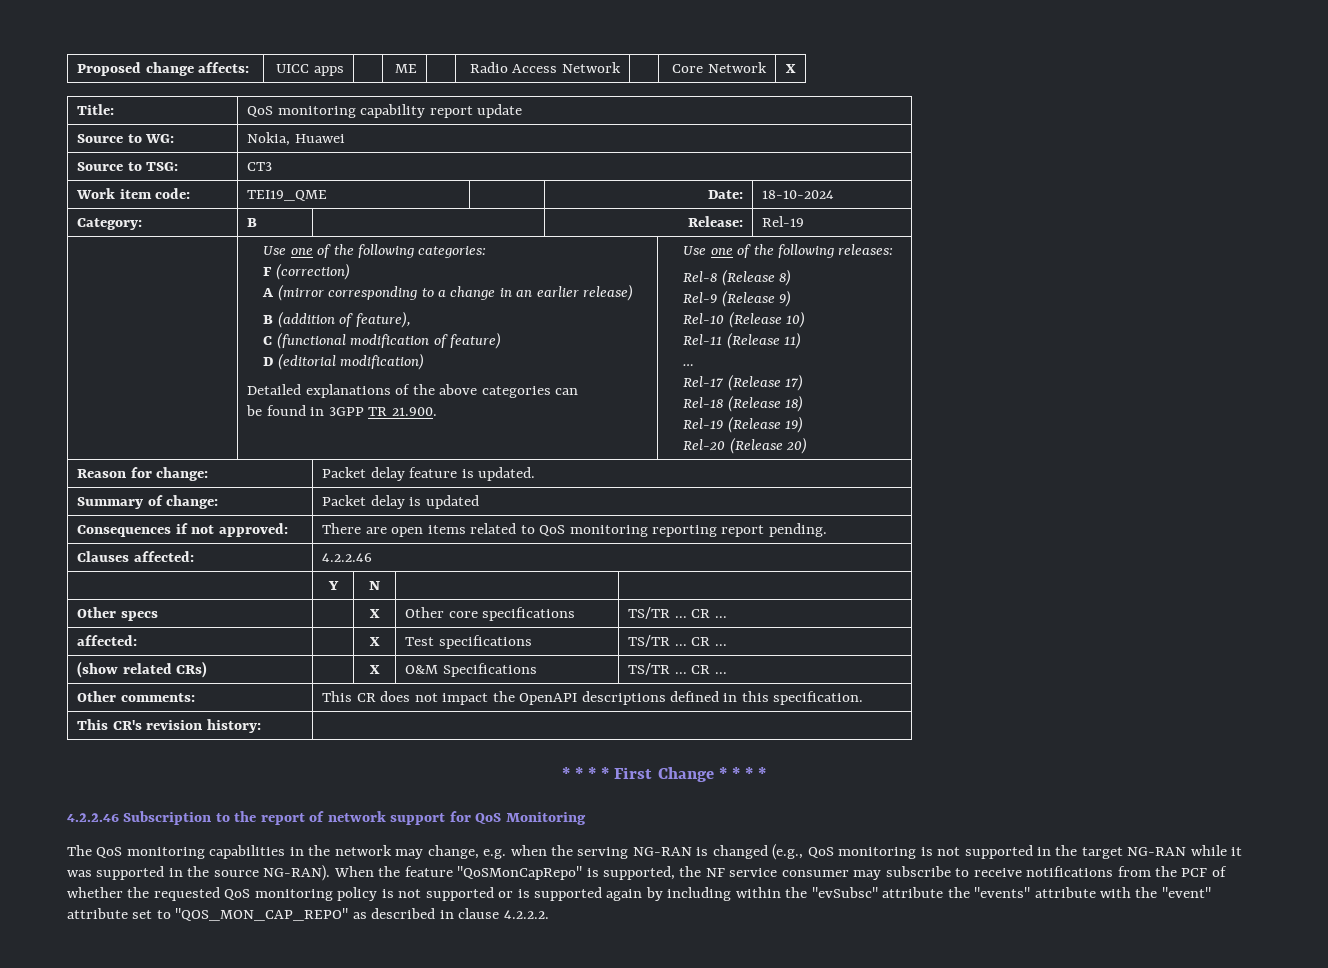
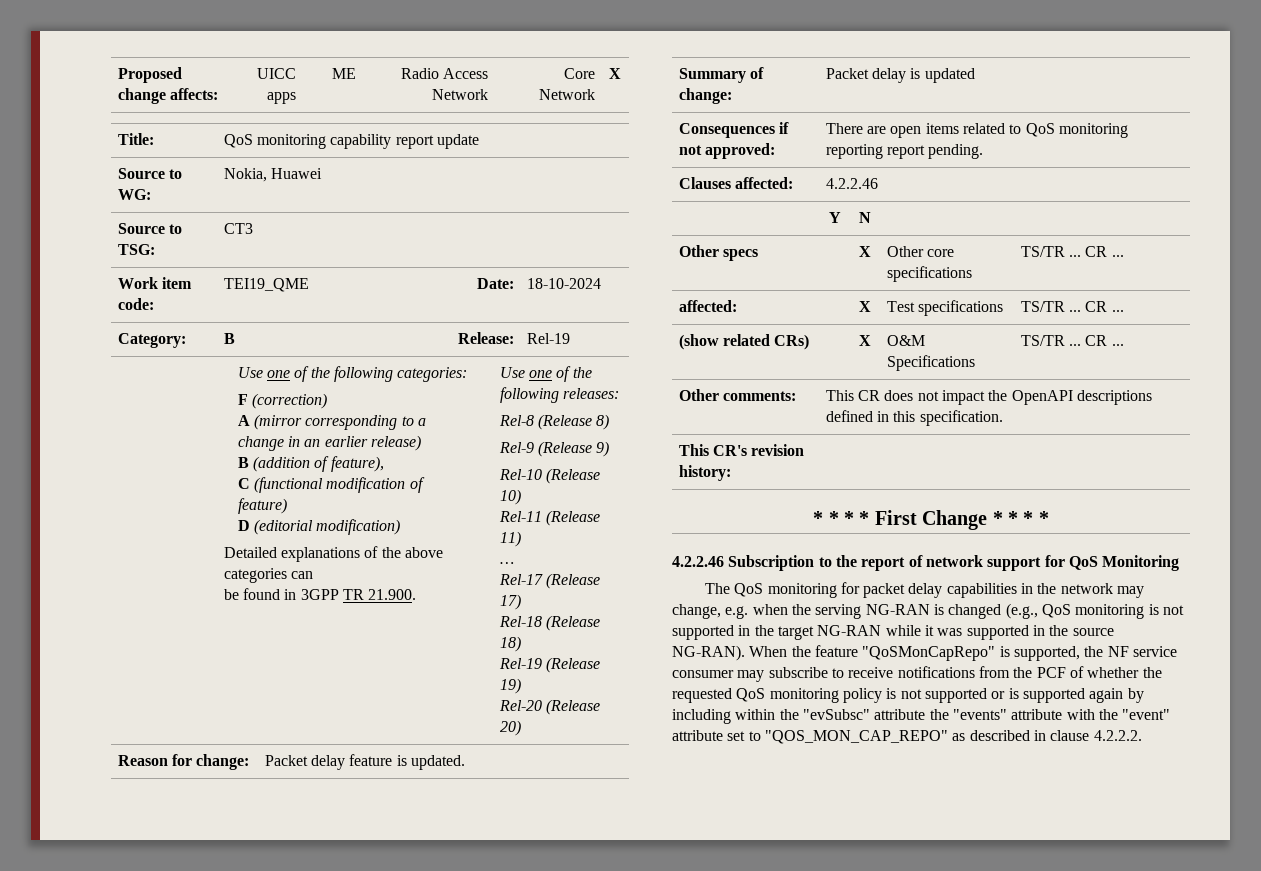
(205, 853) none -> [840,582,943,598] for packet delay

